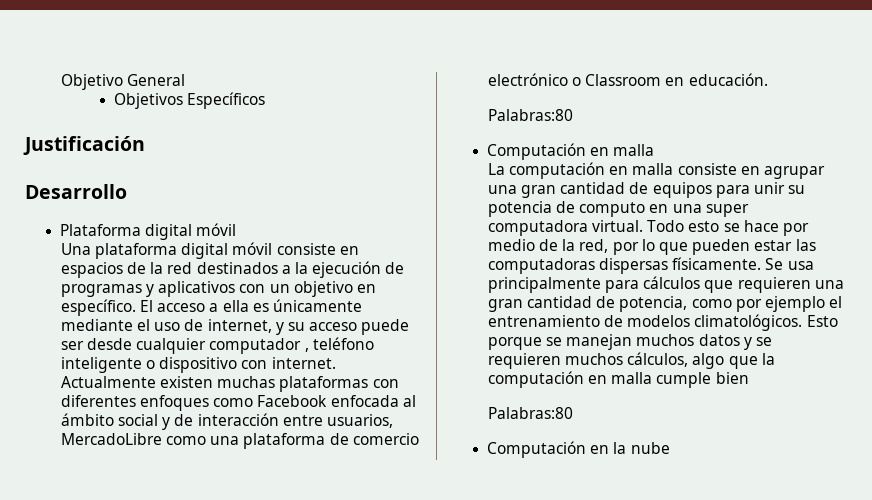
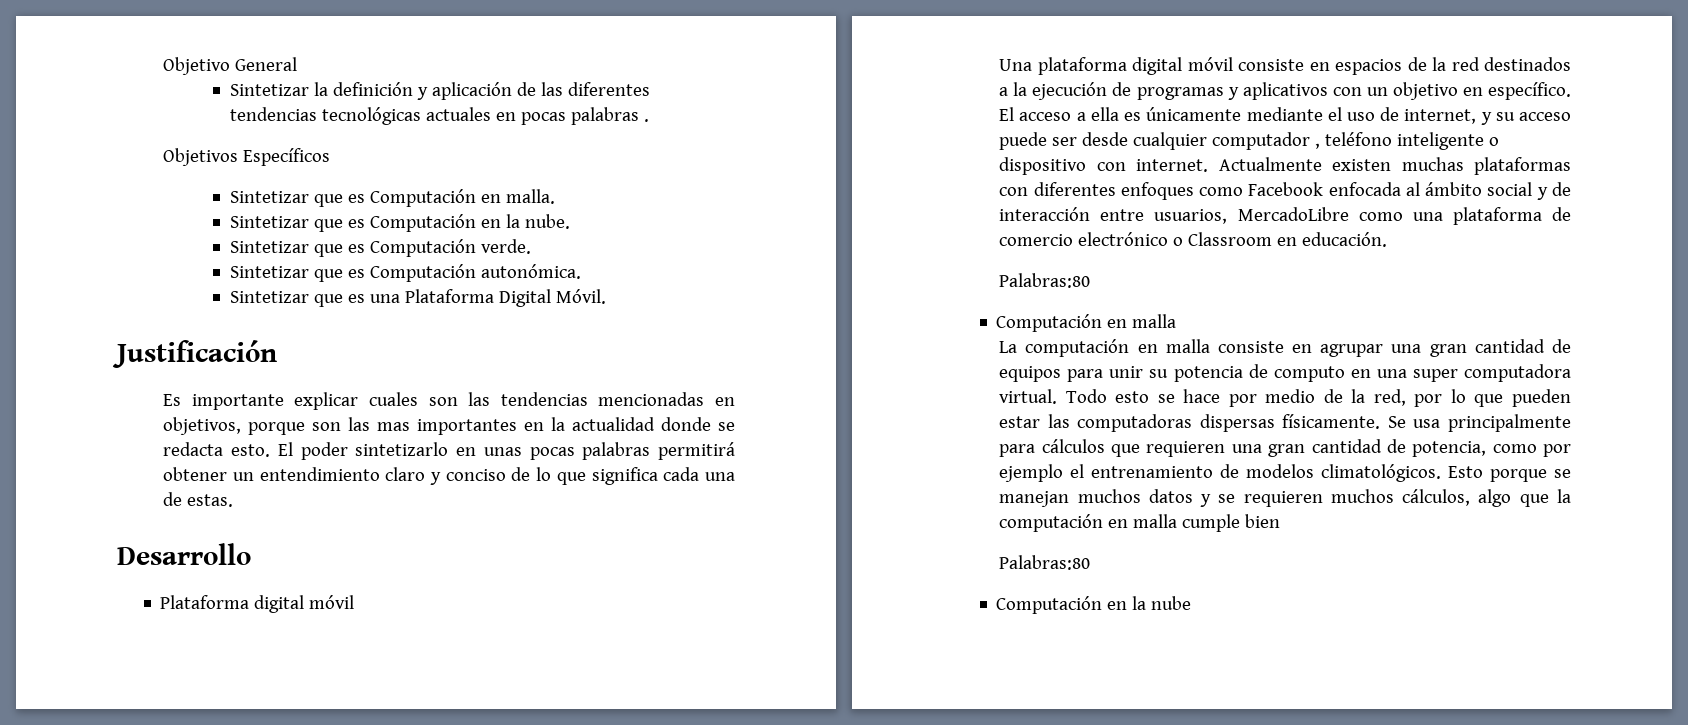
[113,92,265,109] [23,136,145,155] Objetivos Específicos // Justificación -> [229,82,650,100] [229,107,649,125] [163,148,331,166] [229,189,555,207] [229,214,570,232] [229,239,531,257] [229,264,581,282] [229,289,606,307] [112,340,277,368] [163,392,735,410] [163,417,735,435] [163,442,735,460] [163,467,735,485] [163,492,234,507] Sintetizar la definición y aplicación de las diferentes tendencias tecnológicas actuales en pocas palabras . // Objetivos Específicos // Sintetizar que es Computación en malla. // Sintetizar que es Computación en la nube. // Sintetizar que es Computación verde. // Sintetizar que es Computación autonómica. // Sintetizar que es una Plataforma Digital Móvil. // Justificación // Es importante explicar cuales son las tendencias mencionadas en objetivos, porque son las mas importantes en la actualidad donde se redacta esto. El poder sintetizarlo en unas pocas palabras permitirá obtener un entendimiento claro y conciso de lo que significa cada una de estas.

